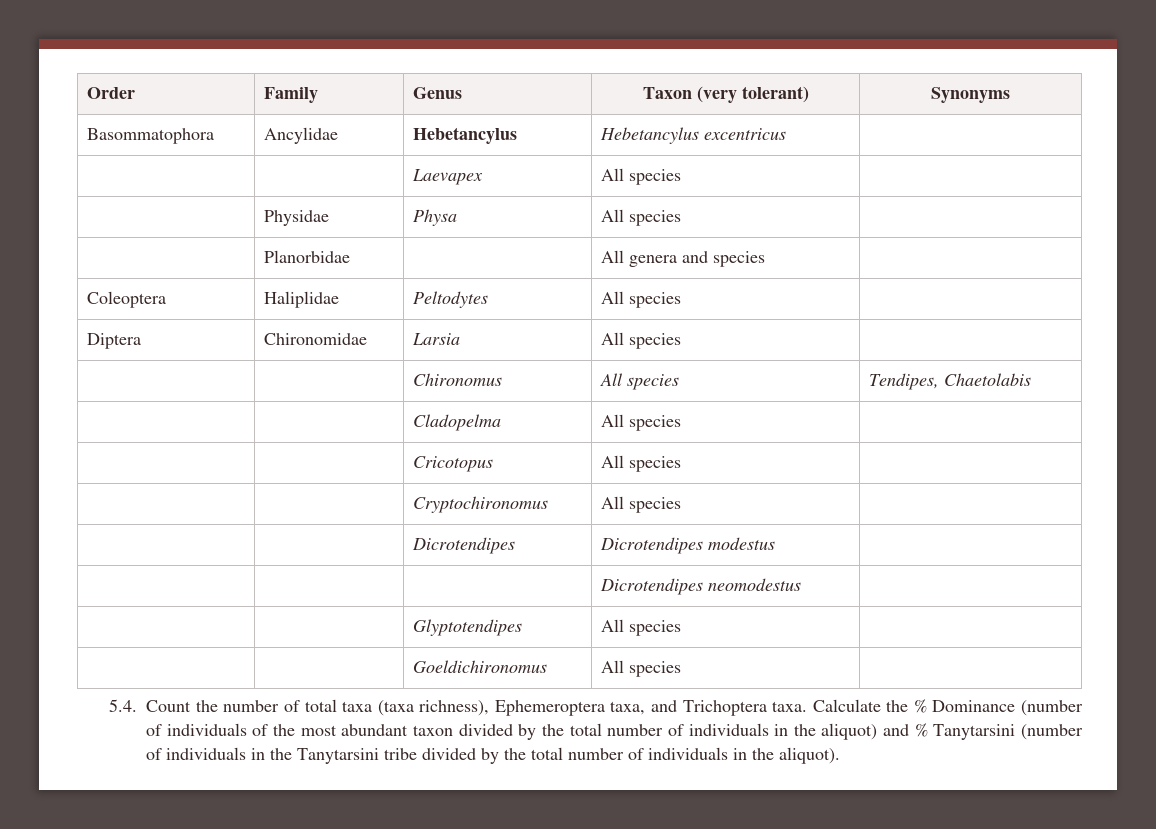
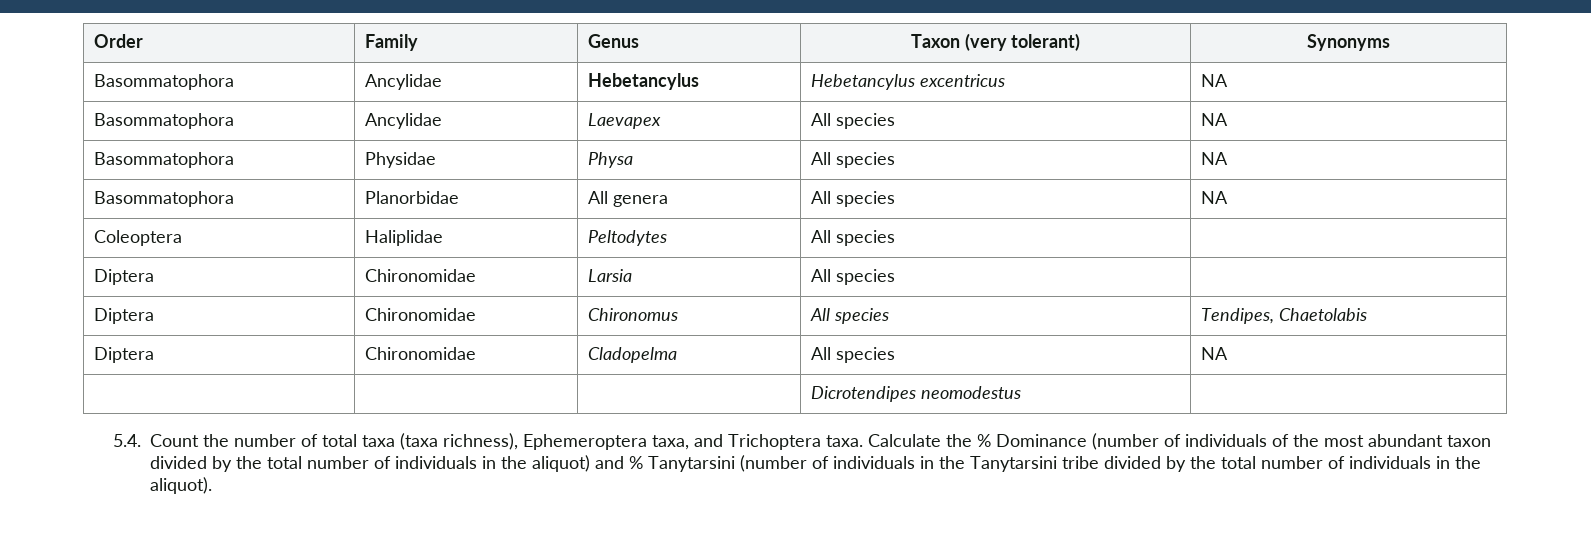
(786, 134) // | -> [1201,74,1229,87] [94,113,235,129] [365,113,443,129] NA // Basommatophora | Ancylidae
(681, 177) // -> [1201,113,1229,126] [94,152,235,168] NA // Basommatophora
(681, 218) // -> [1201,152,1229,165] [94,191,235,207] NA // Basommatophora
[600,250,765,267] | All genera and species | -> [588,191,669,207] [811,191,896,207] [1201,191,1229,204] All genera | All species | NA
(681, 341) | -> [94,308,155,324] [365,308,477,321] Diptera | Chironomidae
(1031, 379) | -> [94,347,155,363] [365,347,477,360] Diptera | Chironomidae
[412,456,493,472] [600,455,681,472] [412,496,548,513] [600,496,681,513] [411,537,515,554] [599,537,775,554] [599,578,801,595] [412,619,522,636] [600,619,681,636] [412,660,547,673] [600,660,681,677] // | | Cricotopus | All species | // | | Cryptochironomus | All species | // | | Dicrotendipes | Dicrotendipes modestus | // | | | Dicrotendipes neomodestus | // | | Glyptotendipes | All species | // | | Goeldichironomus | All species -> [1201,347,1229,360] [811,386,1022,402] NA // | | | Dicrotendipes neomodestus

